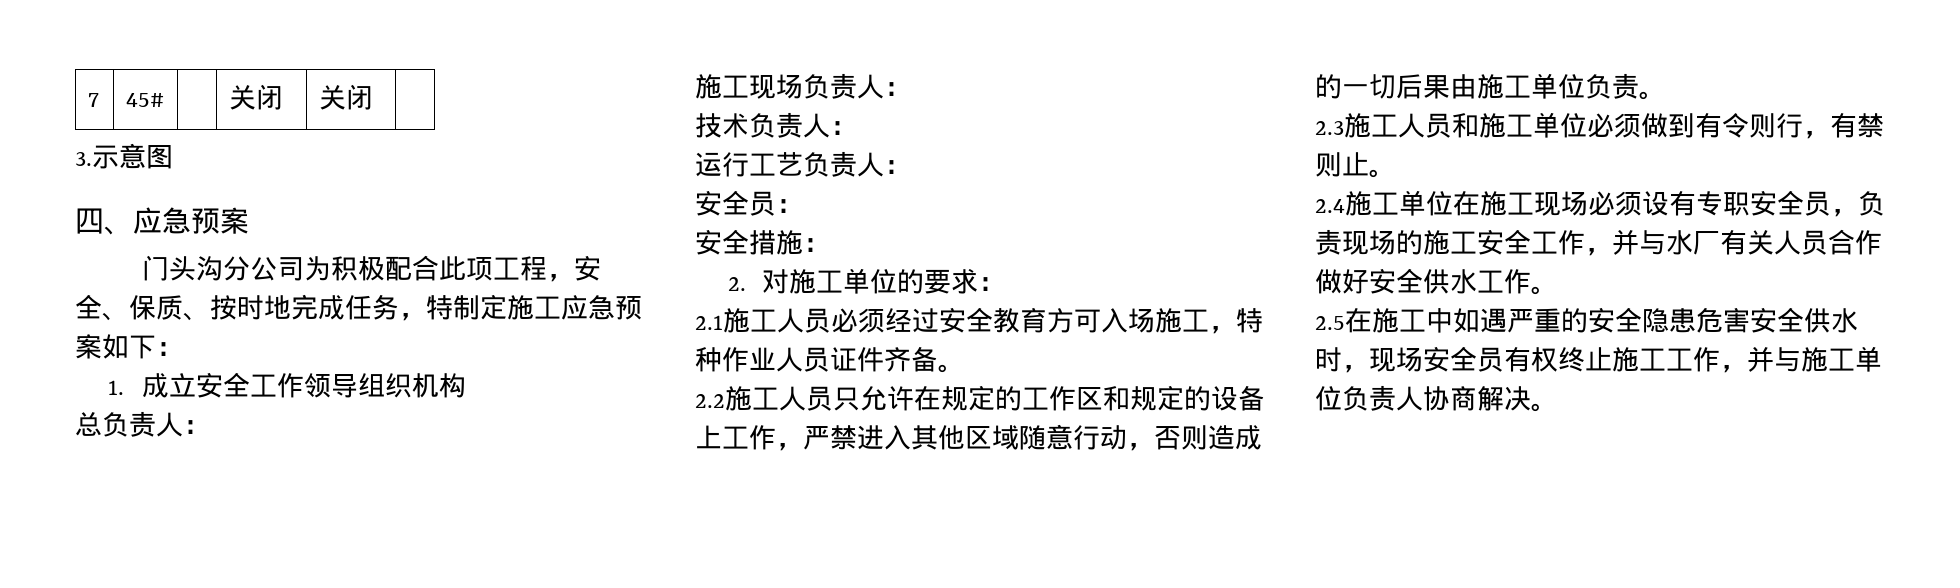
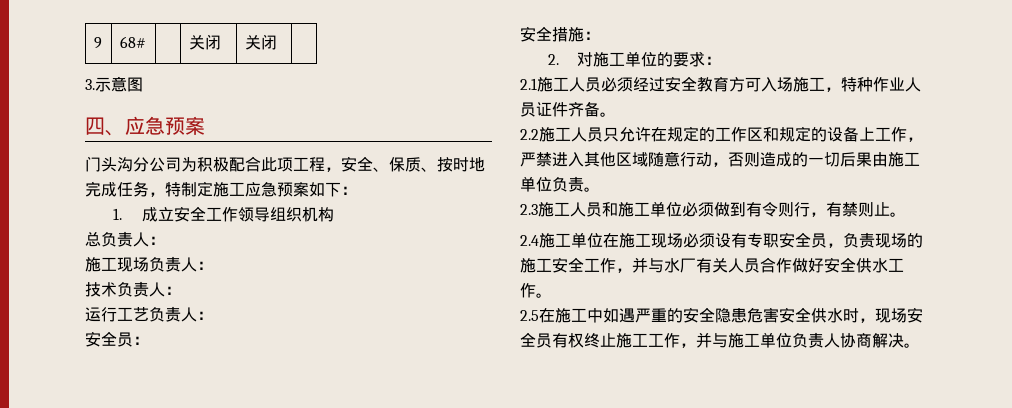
[87,93,99,107] [125,93,164,107] 7 | 45# -> [93,37,102,49] [119,36,146,48] 9 | 68#

